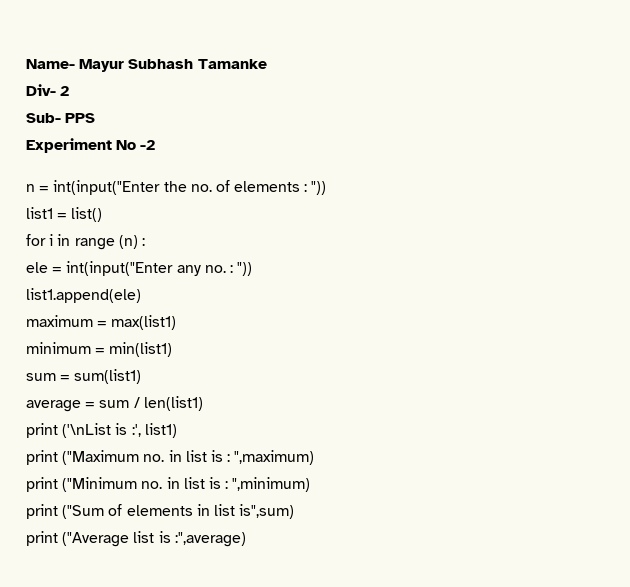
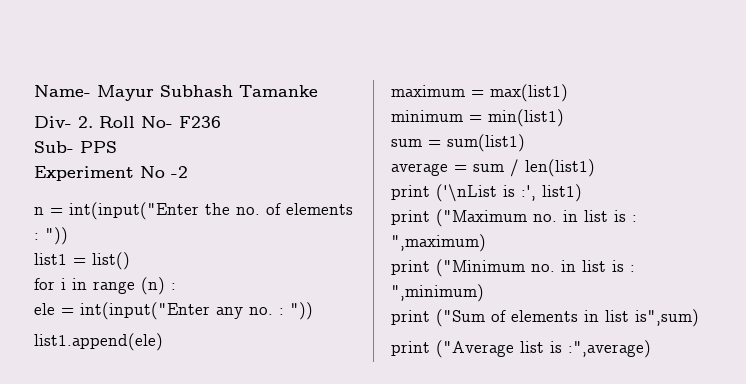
[60,86,70,96] 2 -> [78,116,221,128] 2. Roll No- F236

